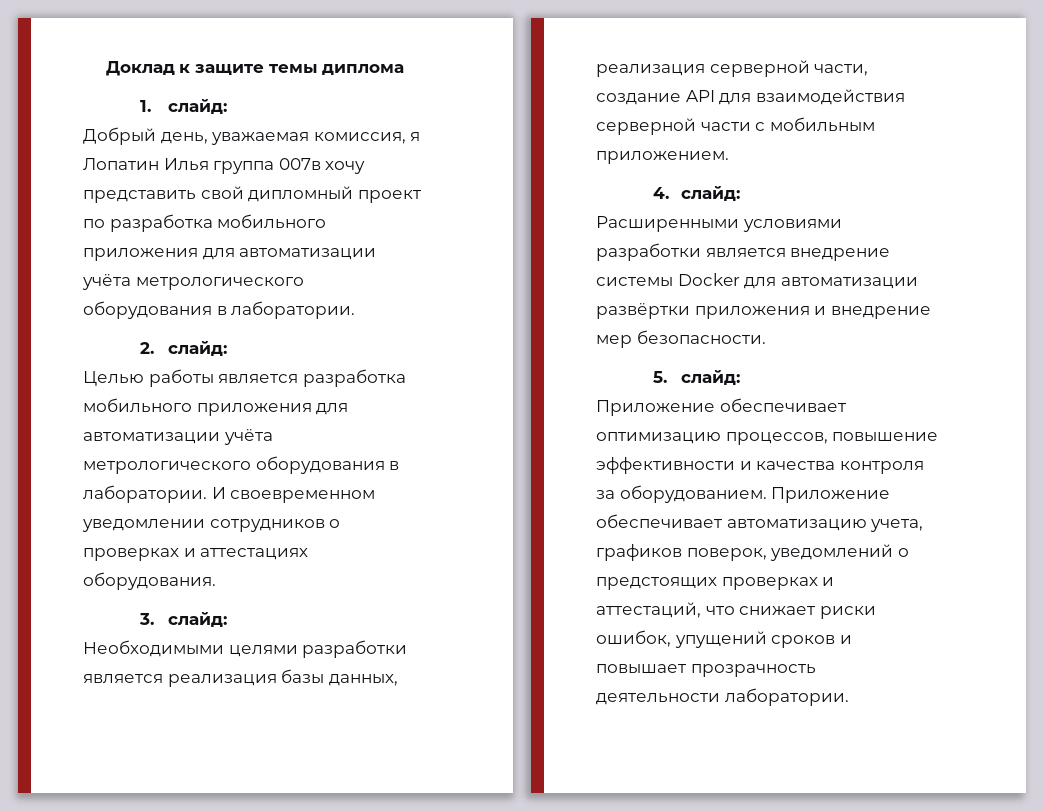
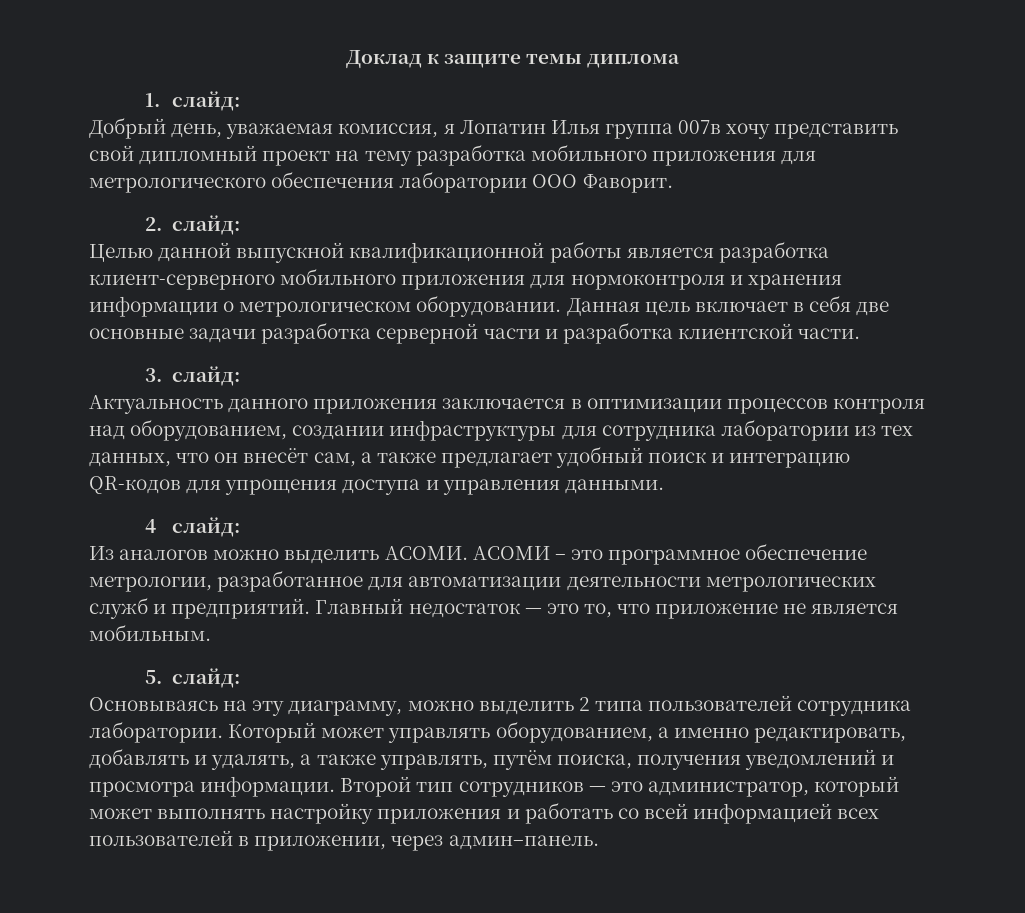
[83,214,327,232] [83,248,377,261] [82,274,304,290] [83,301,356,319] по разработка мобильного приложения для автоматизации учёта метрологического оборудования в лаборатории. -> [335,144,817,166] [89,171,673,193] на тему разработка мобильного приложения для метрологического обеспечения лаборатории ООО Фаворит.
(144, 378) none -> [158,242,545,263] данной выпускной квалификационной
[83,398,349,416] [83,429,273,445] [83,456,400,474] [83,485,376,503] [82,519,341,532] [83,548,309,561] [83,572,216,590] [138,612,228,627] [83,640,408,658] [83,669,398,687] [596,60,869,77] [596,89,905,105] [596,117,875,135] [596,151,729,164] [652,186,741,201] [596,216,842,232] [596,243,891,261] [596,273,918,289] [596,303,931,319] [596,330,766,348] [652,370,741,385] [596,398,846,416] [596,432,939,445] [596,457,924,474] [596,485,891,503] [596,514,924,532] [596,544,909,561] [596,577,835,590] [596,602,876,619] [596,630,852,648] [596,664,816,677] [596,688,849,706] мобильного приложения для автоматизации учёта метрологического оборудования в лаборатории. И своевременном уведомлении сотрудников о проверках и аттестациях оборудования. // 3. слайд: // Необходимыми целями разработки является реализация базы данных, реализация серверной части, создание API для взаимодействия серверной части с мобильным приложением. // 4. слайд: // Расширенными условиями разработки является внедрение системы Docker для автоматизации развёртки приложения и внедрение мер безопасности. // 5. слайд: // Приложение обеспечивает оптимизацию процессов, повышение эффективности и качества контроля за оборудованием. Приложение обеспечивает автоматизацию учета, графиков поверок, уведомлений о предстоящих проверках и аттестаций, что снижает риски ошибок, упущений сроков и повышает прозрачность деятельности лаборатории. -> [89,268,842,290] [89,295,890,317] [89,322,861,344] [144,366,241,386] [89,395,925,414] [89,419,914,441] [89,446,851,468] [89,476,664,495] [144,517,241,537] [89,543,868,565] [89,570,876,592] [89,597,899,619] [89,624,211,641] [144,668,241,688] [89,695,912,716] [89,721,906,743] [89,748,895,770] [89,776,900,797] [89,802,880,824] [89,830,599,851] клиент-серверного мобильного приложения для нормоконтроля и хранения информации о метрологическом оборудовании. Данная цель включает в себя две основные задачи разработка серверной части и разработка клиентской части. // 3. слайд: // Актуальность данного приложения заключается в оптимизации процессов контроля над оборудованием, создании инфраструктуры для сотрудника лаборатории из тех данных, что он внесёт сам, а также предлагает удобный поиск и интеграцию QR-кодов для упрощения доступа и управления данными. // 4 слайд: // Из аналогов можно выделить АСОМИ. АСОМИ – это программное обеспечение метрологии, разработанное для автоматизации деятельности метрологических служб и предприятий. Главный недостаток — это то, что приложение не является мобильным. // 5. слайд: // Основываясь на эту диаграмму, можно выделить 2 типа пользователей сотрудника лаборатории. Который может управлять оборудованием, а именно редактировать, добавлять и удалять, а также управлять, путём поиска, получения уведомлений и просмотра информации. Второй тип сотрудников — это администратор, который может выполнять настройку приложения и работать со всей информацией всех пользователей в приложении, через админ–панель.

